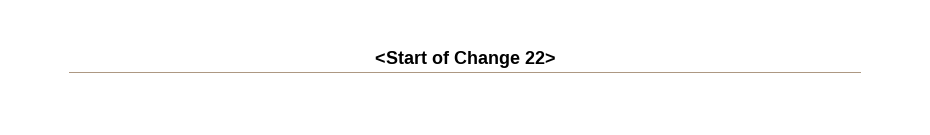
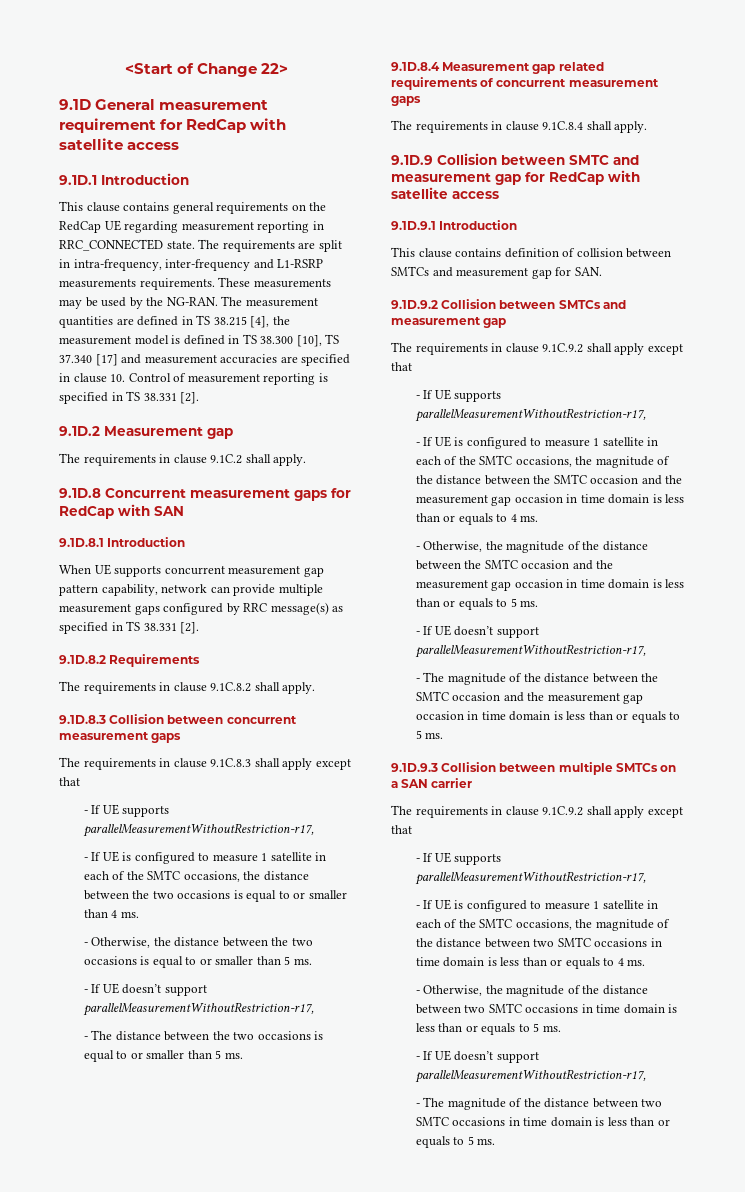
(556, 57) none -> [59,99,269,110] [59,118,287,133] [59,138,180,150] [59,173,189,185] [59,201,327,214] [59,220,324,233] [59,239,342,252] [59,259,324,271] [59,277,331,290] [59,296,318,309] [59,315,290,328] [59,334,340,347] [59,354,351,366] [59,373,328,385] [59,391,200,404] [59,426,233,439] [59,453,307,466] [59,488,351,501] [59,504,184,519] [59,537,186,547] [59,564,324,577] [59,584,323,596] [59,602,344,615] [59,621,200,634] [59,654,201,667] [59,681,316,694] [59,714,297,724] [59,732,182,743] [59,757,351,770] [59,777,80,786] [83,804,170,817] [82,823,314,837] [83,851,327,864] [83,870,309,882] [83,890,347,902] [83,909,139,918] [83,937,313,948] [83,956,312,968] [83,983,207,996] [82,1002,314,1016] [83,1030,324,1041] [83,1050,243,1062] [391,62,604,74] [391,77,659,90] [391,96,421,106] [391,120,648,133] [391,153,639,165] [391,170,640,185] [391,187,499,199] [391,220,518,230] [391,247,672,258] [391,266,602,279] [391,299,626,309] [391,317,507,328] [391,342,683,355] [391,362,412,371] [415,389,502,402] [414,408,646,422] [415,436,659,449] [415,455,671,468] [415,474,683,485] [415,494,685,506] [415,513,539,525] [415,541,648,553] [415,559,614,570] [415,579,685,591] [415,598,539,610] [415,625,539,638] [414,644,646,658] [415,672,659,685] [415,691,644,704] [415,711,681,723] [415,730,444,739] [391,762,677,775] [391,778,473,788] [391,805,683,818] [391,825,412,834] [415,852,502,865] [414,871,646,885] [415,899,659,912] [415,918,671,931] [415,937,662,948] [415,957,646,969] [415,985,648,997] [415,1003,678,1014] [415,1023,561,1035] [415,1050,539,1063] [414,1069,646,1083] [415,1097,663,1110] [415,1116,670,1127] [415,1136,496,1148] // 9.1D General measurement requirement for RedCap with satellite access // 9.1D.1 Introduction // This clause contains general requirements on the RedCap UE regarding measurement reporting in RRC_CONNECTED state. The requirements are split in intra-frequency, inter-frequency and L1-RSRP measurements requirements. These measurements may be used by the NG-RAN. The measurement quantities are defined in TS 38.215 [4], the measurement model is defined in TS 38.300 [10], TS 37.340 [17] and measurement accuracies are specified in clause 10. Control of measurement reporting is specified in TS 38.331 [2]. // 9.1D.2 Measurement gap // The requirements in clause 9.1C.2 shall apply. // 9.1D.8 Concurrent measurement gaps for RedCap with SAN // 9.1D.8.1 Introduction // When UE supports concurrent measurement gap pattern capability, network can provide multiple measurement gaps configured by RRC message(s) as specified in TS 38.331 [2]. // 9.1D.8.2 Requirements // The requirements in clause 9.1C.8.2 shall apply. // 9.1D.8.3 Collision between concurrent measurement gaps // The requirements in clause 9.1C.8.3 shall apply except that // - If UE supports parallelMeasurementWithoutRestriction-r17, // - If UE is configured to measure 1 satellite in each of the SMTC occasions, the distance between the two occasions is equal to or smaller than 4 ms. // - Otherwise, the distance between the two occasions is equal to or smaller than 5 ms. // - If UE doesn’t support parallelMeasurementWithoutRestriction-r17, // - The distance between the two occasions is equal to or smaller than 5 ms. // 9.1D.8.4 Measurement gap related requirements of concurrent measurement gaps // The requirements in clause 9.1C.8.4 shall apply. // 9.1D.9 Collision between SMTC and measurement gap for RedCap with satellite access // 9.1D.9.1 Introduction // This clause contains definition of collision between SMTCs and measurement gap for SAN. // 9.1D.9.2 Collision between SMTCs and measurement gap // The requirements in clause 9.1C.9.2 shall apply except that // - If UE supports parallelMeasurementWithoutRestriction-r17, // - If UE is configured to measure 1 satellite in each of the SMTC occasions, the magnitude of the distance between the SMTC occasion and the measurement gap occasion in time domain is less than or equals to 4 ms. // - Otherwise, the magnitude of the distance between the SMTC occasion and the measurement gap occasion in time domain is less than or equals to 5 ms. // - If UE doesn’t support parallelMeasurementWithoutRestriction-r17, // - The magnitude of the distance between the SMTC occasion and the measurement gap occasion in time domain is less than or equals to 5 ms. // 9.1D.9.3 Collision between multiple SMTCs on a SAN carrier // The requirements in clause 9.1C.9.2 shall apply except that // - If UE supports parallelMeasurementWithoutRestriction-r17, // - If UE is configured to measure 1 satellite in each of the SMTC occasions, the magnitude of the distance between two SMTC occasions in time domain is less than or equals to 4 ms. // - Otherwise, the magnitude of the distance between two SMTC occasions in time domain is less than or equals to 5 ms. // - If UE doesn’t support parallelMeasurementWithoutRestriction-r17, // - The magnitude of the distance between two SMTC occasions in time domain is less than or equals to 5 ms.

